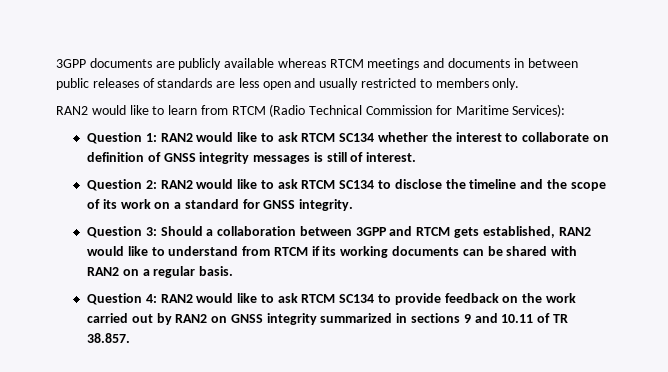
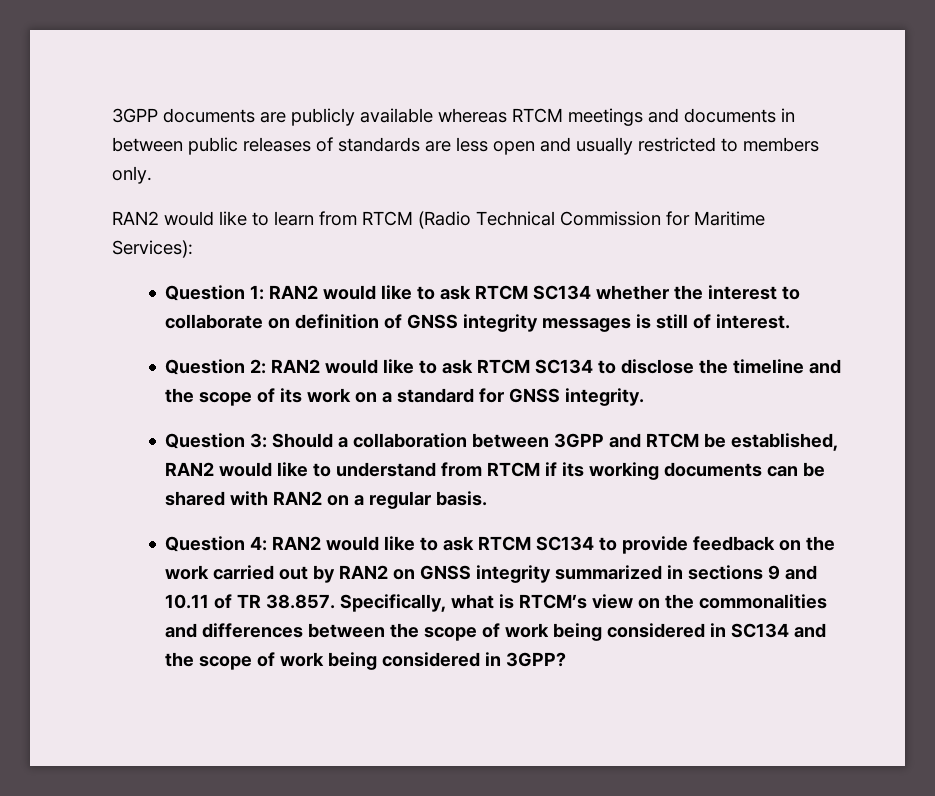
[453,227,479,238] gets -> [704,433,727,448] be
(130, 338) none -> [340,594,828,612] [165,623,827,641] [165,652,567,670] Specifically, what is RTCM’s view on the commonalities and differences between the scope of work being considered in SC134 and the scope of work being considered in 3GPP?

